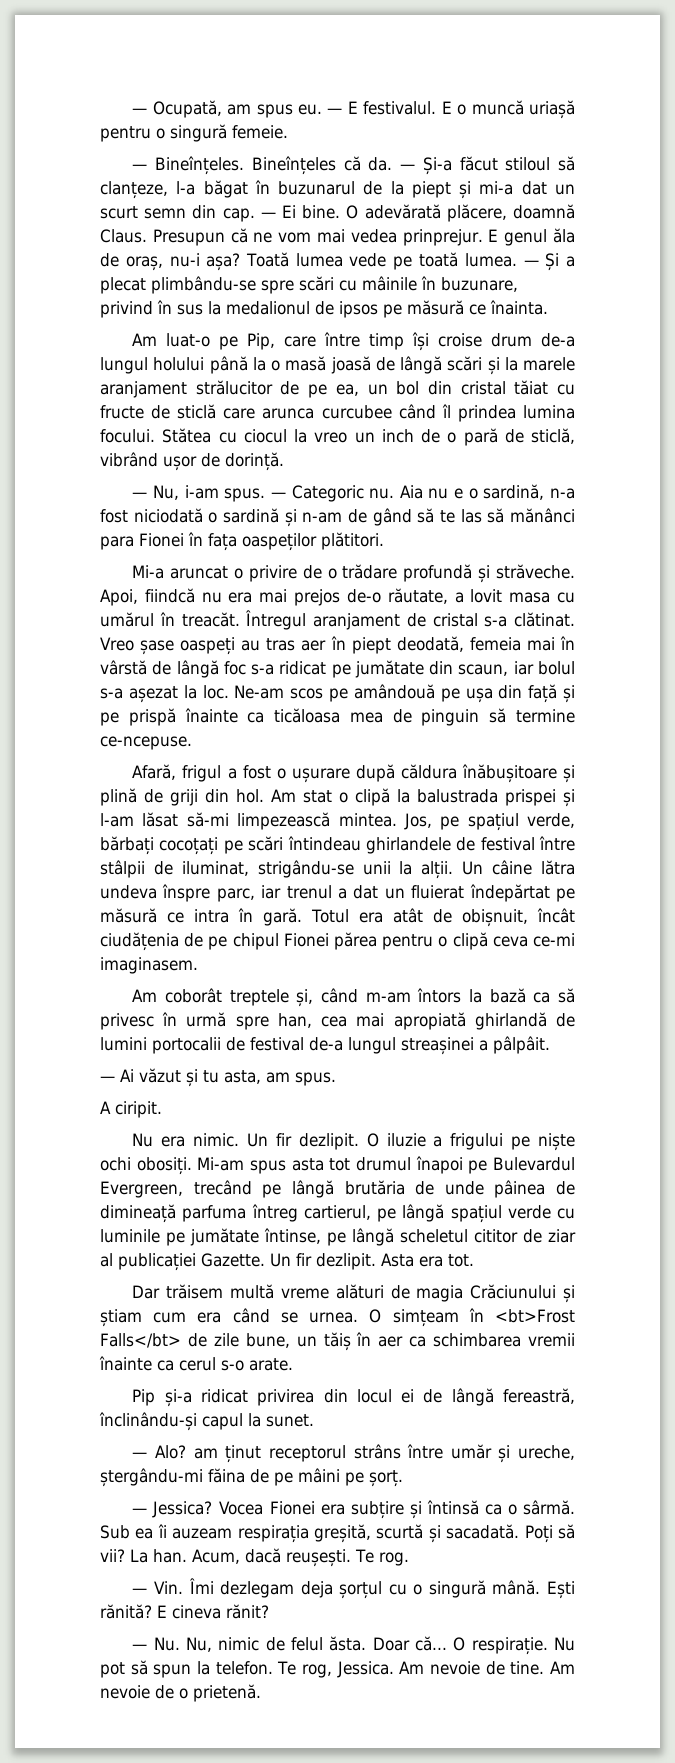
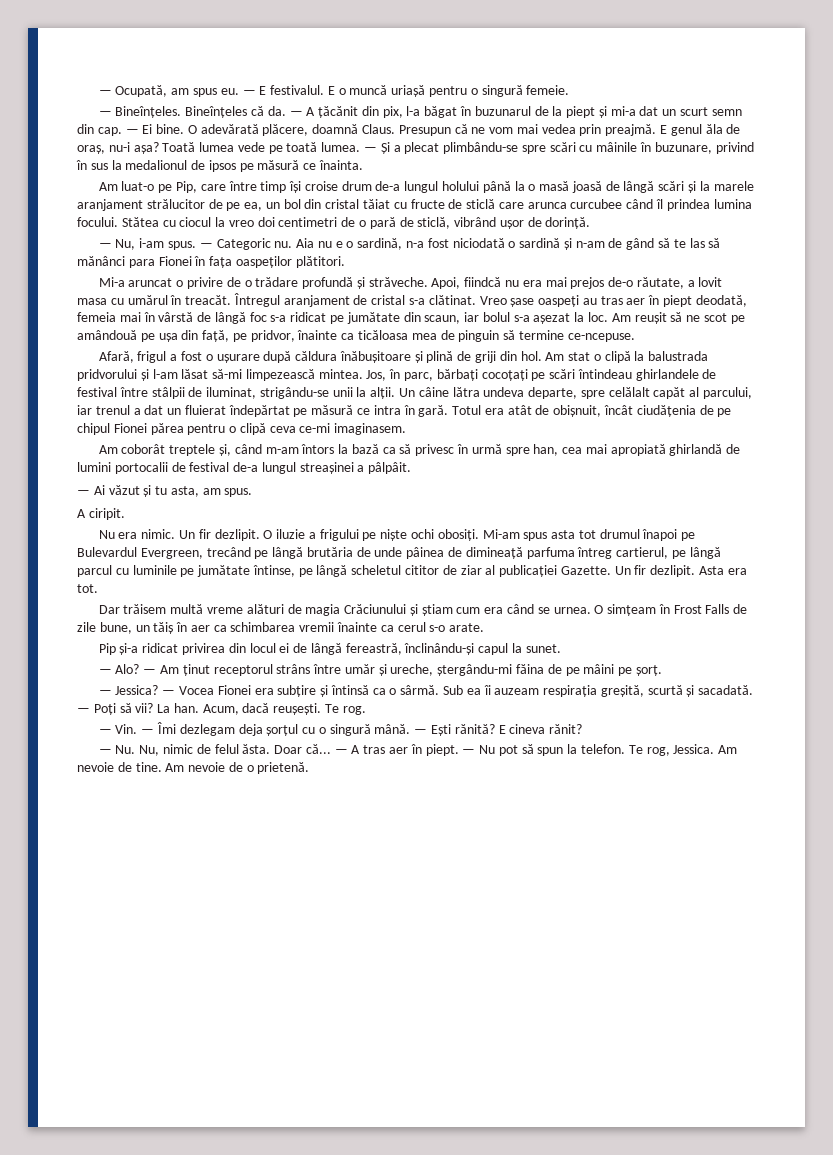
[422,156,576,175] [100,181,168,199] Și-a făcut stiloul să clanțeze, -> [306,106,403,118] A țăcănit din pix,
[402,229,483,246] prinprejur. -> [579,124,657,136] prin preajmă.
[354,429,414,443] un inch -> [257,217,338,227] doi centimetri
[234,685,324,699] Ne-am scos -> [611,312,727,324] Am reușit să ne scot
[528,684,575,703] [100,708,176,726] față și pe prispă -> [202,330,295,342] față, pe pridvor,
[505,789,556,806] prispei -> [77,369,137,381] pridvorului
[440,813,575,831] pe spațiul verde, -> [389,369,434,381] în parc,
[162,884,255,902] înspre parc, -> [528,387,753,399] departe, spre celălalt capăt al parcului,
[450,1205,551,1223] spațiul verde -> [77,565,112,577] parcul
[495,1309,576,1323] [100,1333,181,1348] <bt>Frost Falls</bt> -> [673,604,730,614] Frost Falls
[193,1448,218,1459] am -> [143,665,179,674] — Am
(213, 1509) none -> [162,690,176,695] —
(520, 1531) none -> [77,708,90,713] —
(183, 1587) none -> [141,729,155,734] —
(541, 1587) none -> [414,729,428,734] —
[453,1637,548,1655] O respirație. -> [334,744,476,756] — A tras aer în piept. —

